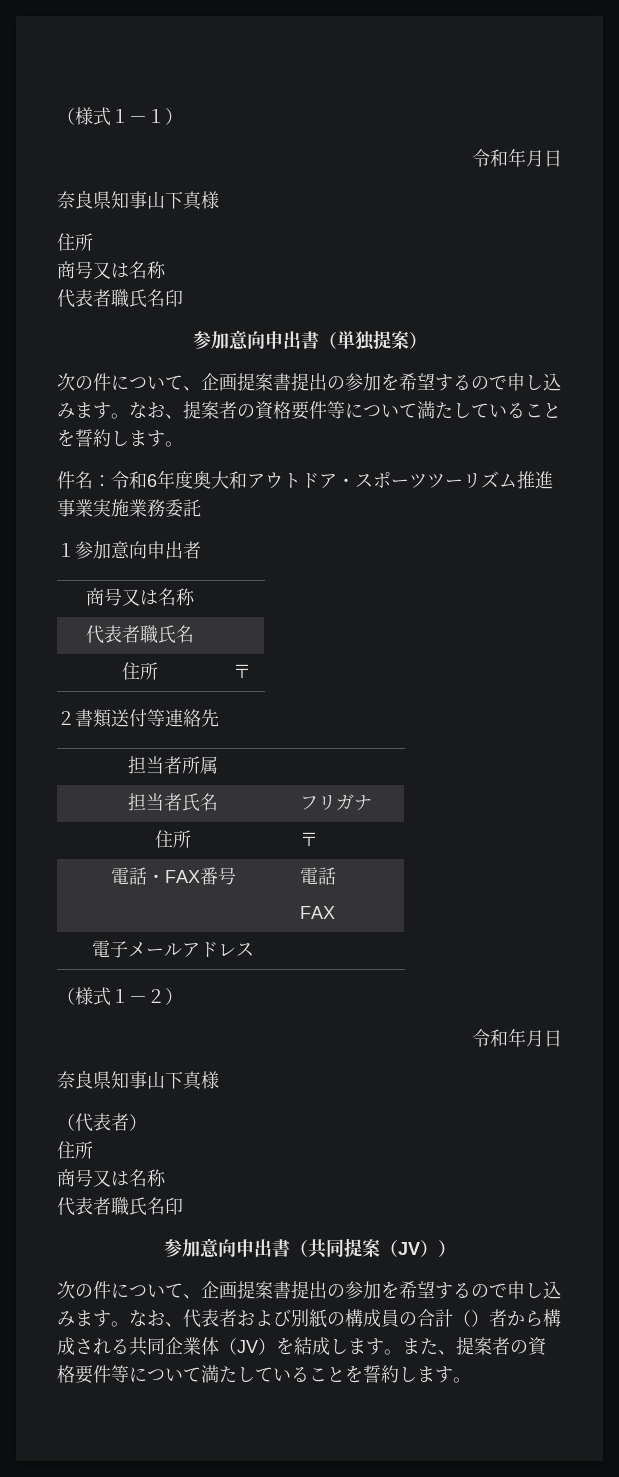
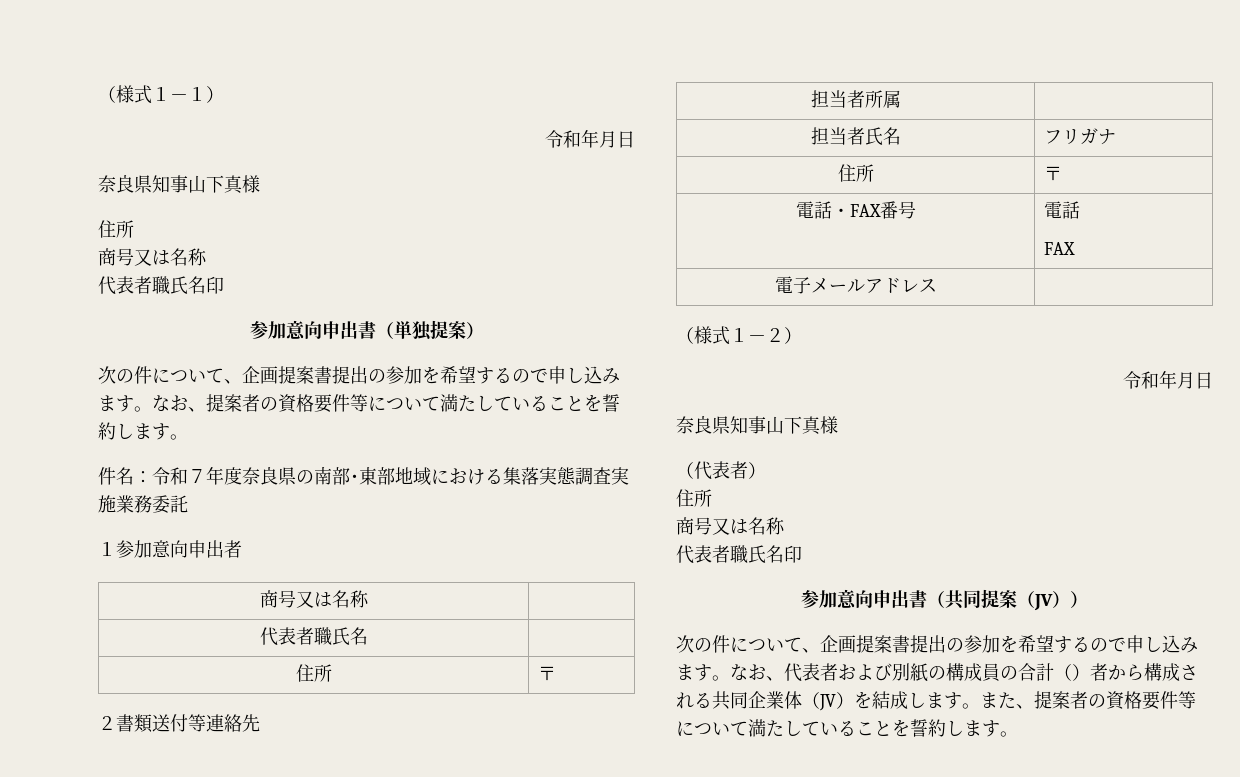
[147,470,553,489] [57,499,93,517] 6年度奥大和アウトドア・スポーツツーリズム推進事業 -> [188,466,611,486] ７年度奈良県の南部･東部地域における集落実態調査

